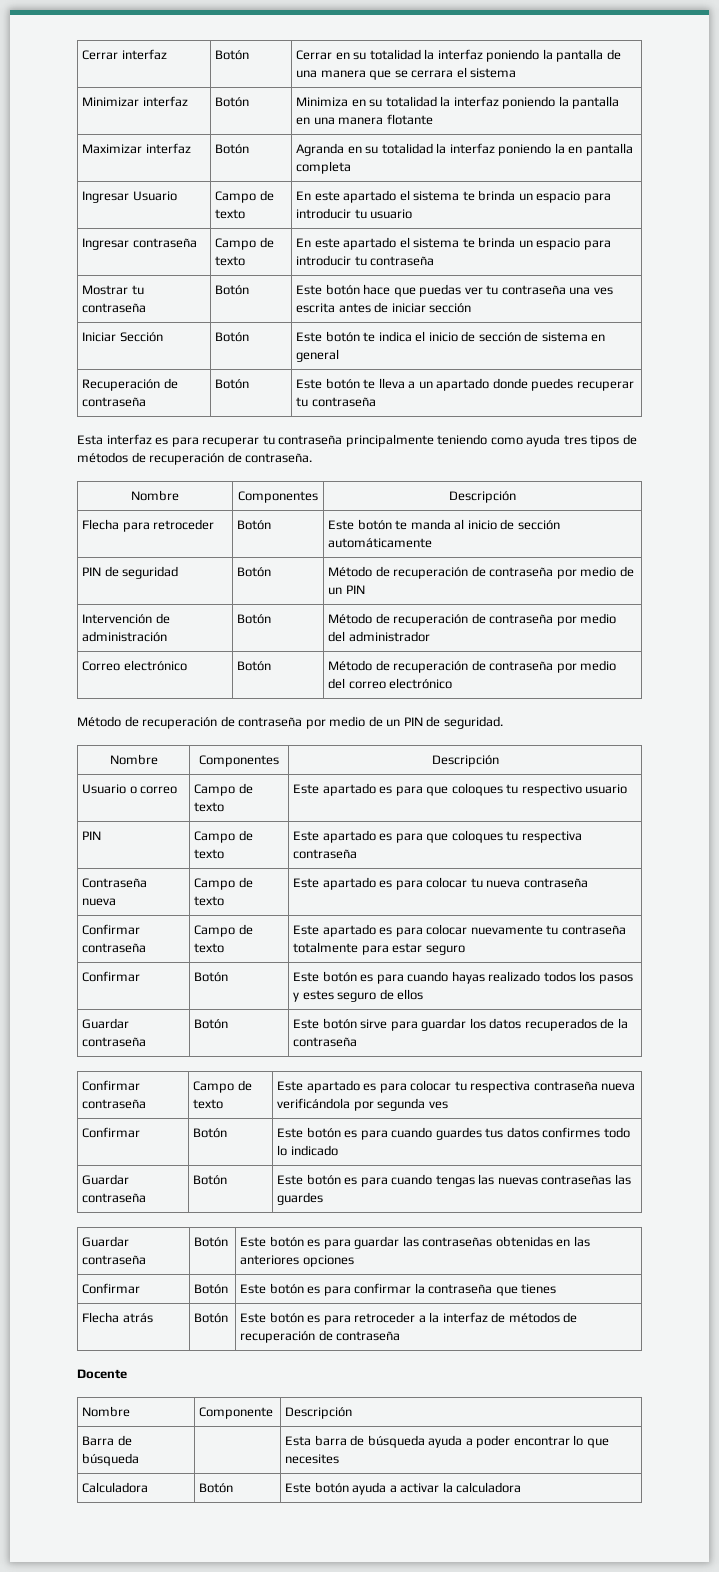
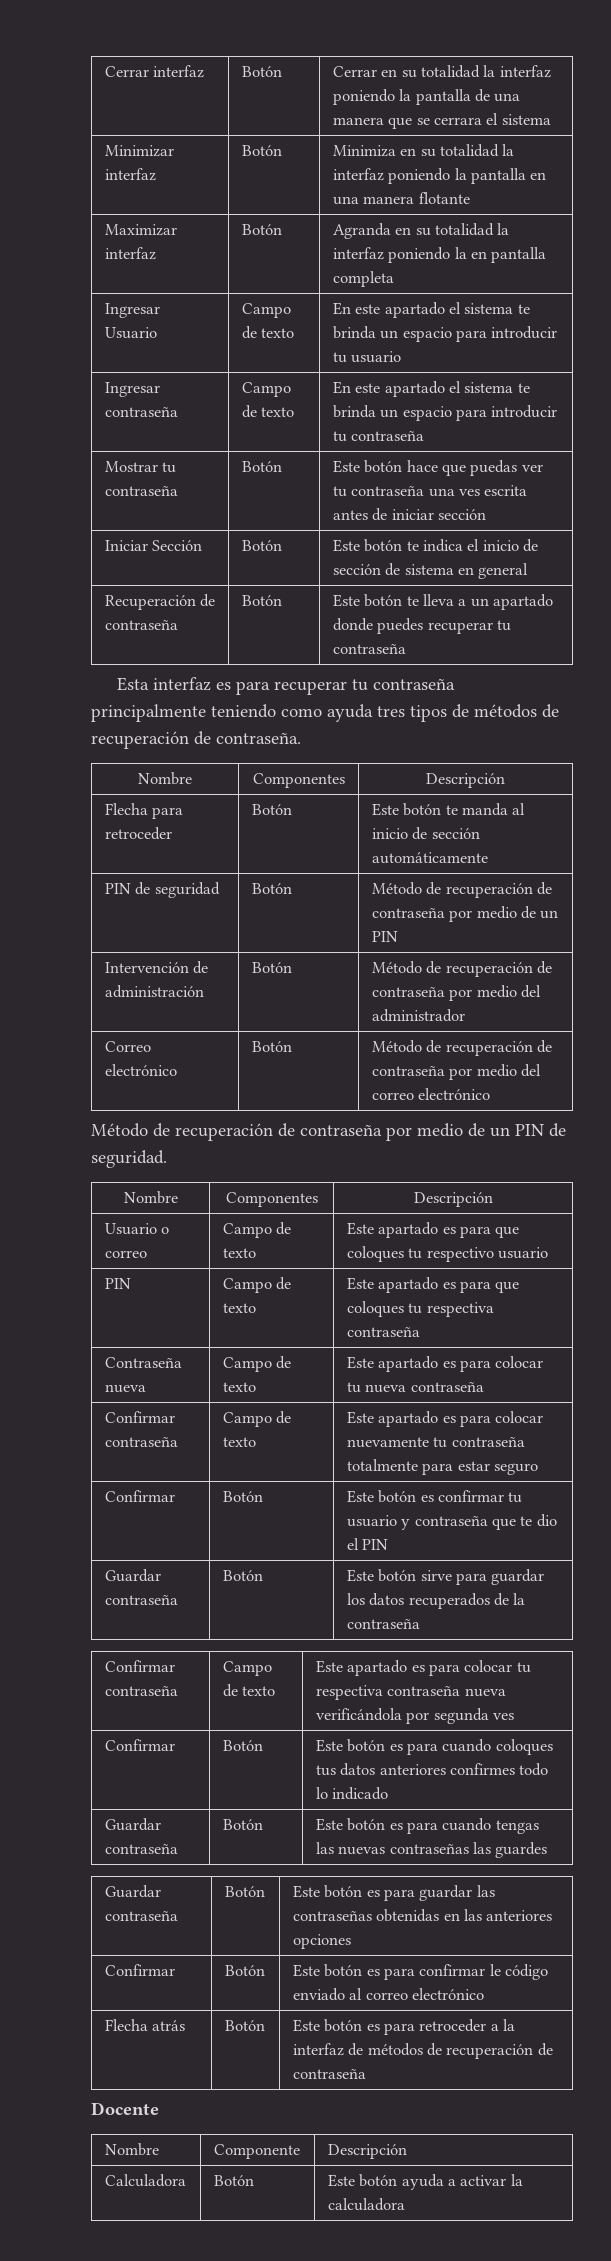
[376,971,633,984] [293,989,424,1002] para cuando hayas realizado todos los pasos y estes seguro de ellos -> [437,1490,523,1503] [346,1514,557,1530] [346,1538,389,1550] confirmar tu usuario y contraseña que te dio el PIN
[435,1127,482,1140] guardes -> [495,1739,553,1755] coloques
(539, 1132) none -> [379,1764,446,1775] anteriores
[414,1283,557,1296] la contraseña que tienes -> [489,1964,549,1980] [292,1988,484,2001] le código enviado al correo electrónico
[82,1435,132,1446] [82,1453,140,1466] [285,1435,609,1448] [285,1454,340,1464] // Barra de búsqueda | | Esta barra de búsqueda ayuda a poder encontrar lo que necesites -> (407, 2151) none

